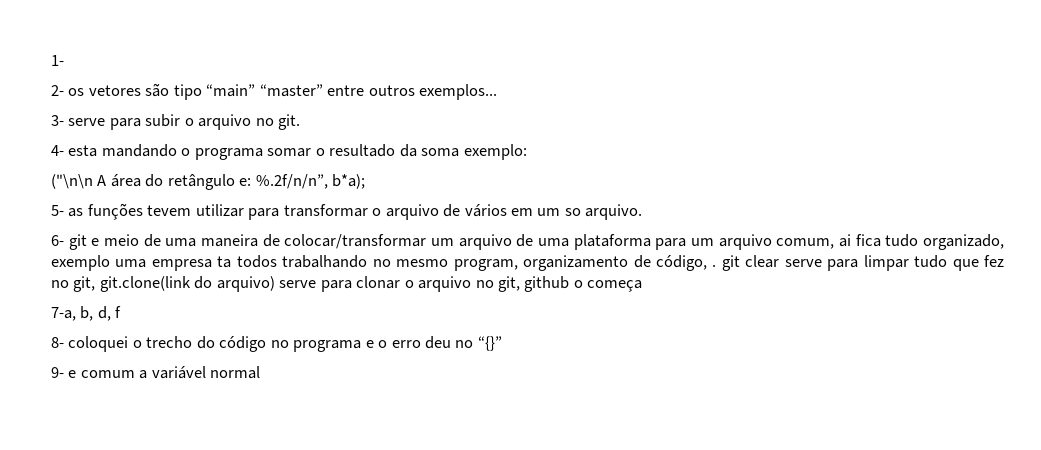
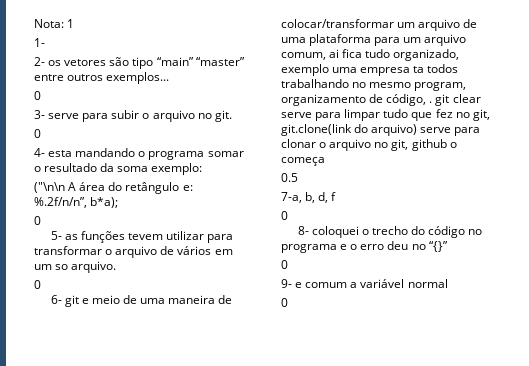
(51, 60) none -> [34,19,75,28] Nota: 1 //
(498, 92) none -> [34,91,41,100] // 0
(301, 122) none -> [34,129,41,138] // 0
(366, 181) none -> [34,216,41,225] // 0
(643, 212) none -> [34,280,41,289] // 0
(643, 286) none -> [281,173,298,182] // 0.5
(122, 312) none -> [281,211,288,220] // 0
(502, 343) none -> [281,260,288,269] // 0
(261, 372) none -> [281,298,288,307] // 0

